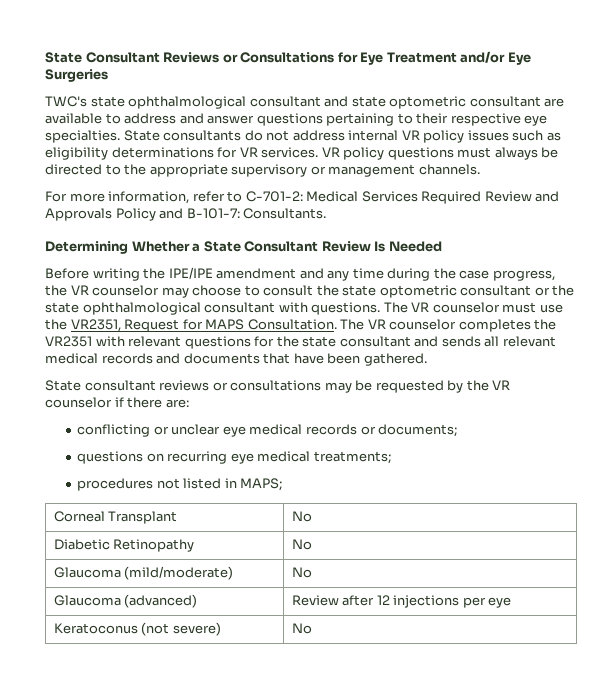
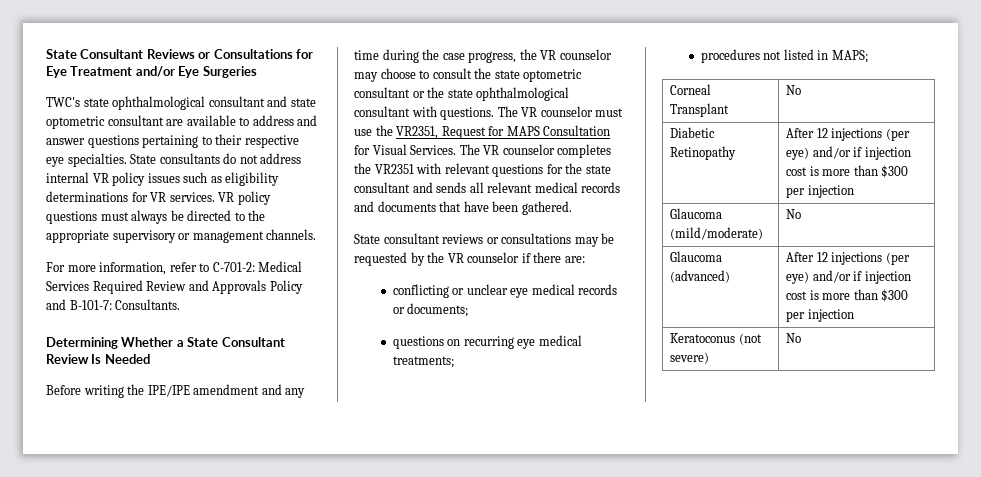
[247,319,337,330] Consultation. -> [543,125,611,136] [354,144,457,155] Consultation for Visual Services.
[291,539,312,550] No -> [786,128,910,141] [786,146,911,160] [786,165,909,178] [786,185,854,198] After 12 injections (per eye) and/or if injection cost is more than $300 per injection
[291,595,512,608] Review after 12 injections per eye -> [786,252,910,265] [786,270,911,284] [786,289,909,302] [786,309,854,322] After 12 injections (per eye) and/or if injection cost is more than $300 per injection

